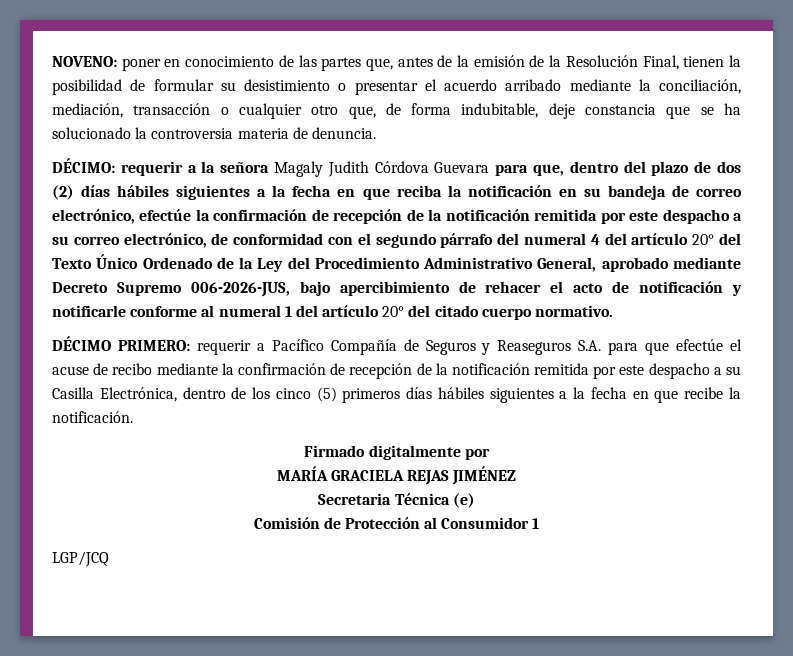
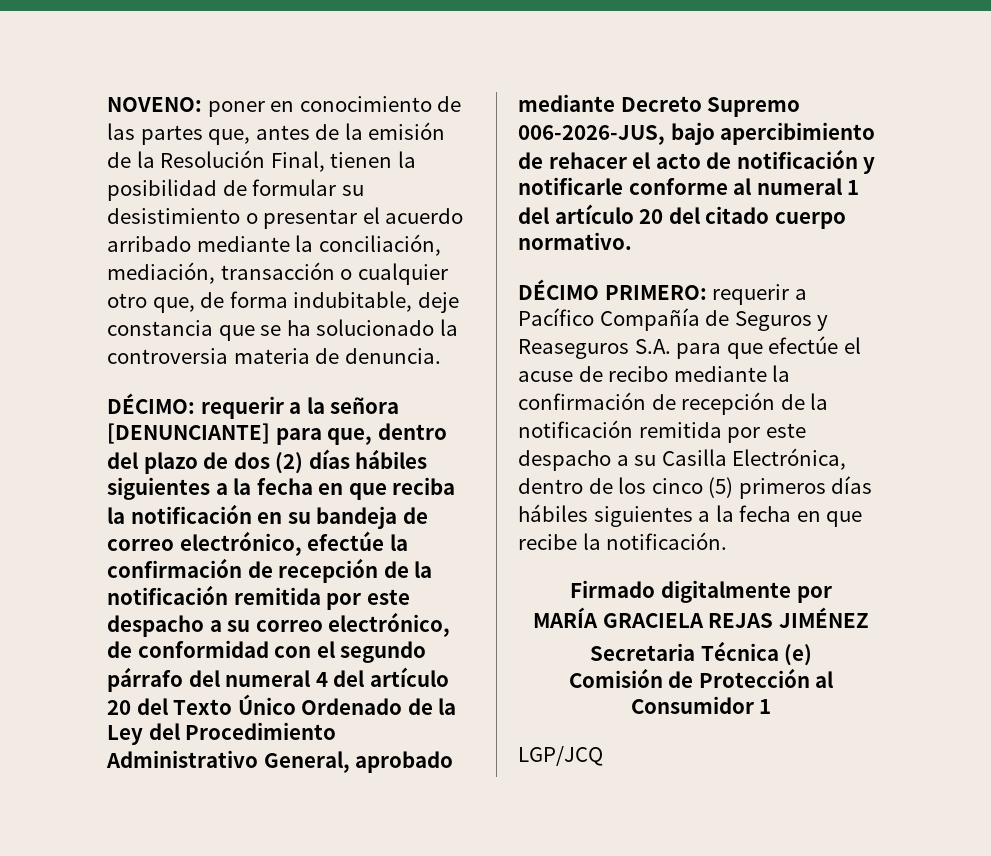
[274,161,490,177] Magaly Judith Córdova Guevara -> [107,423,270,444] [DENUNCIANTE]
[692,234,715,245] 20° -> [107,700,131,715] 20
[382,306,405,317] 20° -> [639,209,664,224] 20

